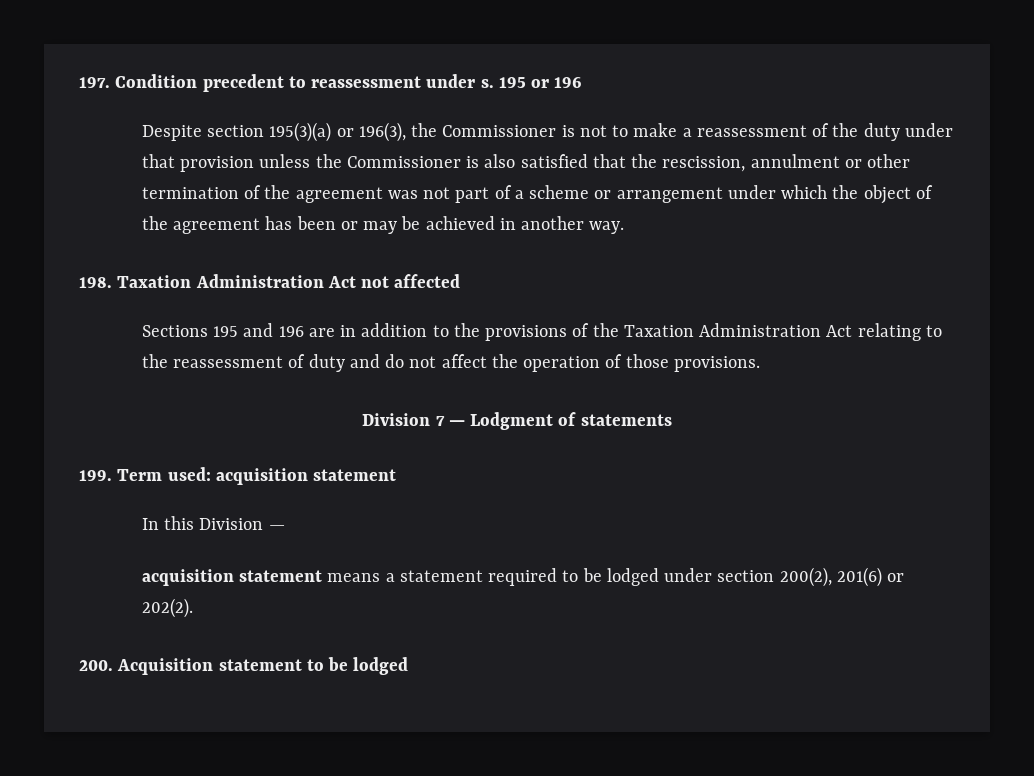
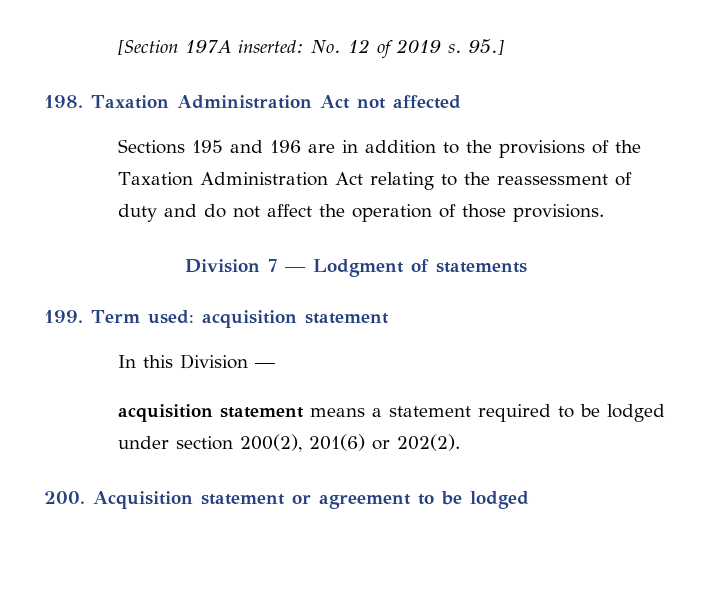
[79,74,583,92] [141,122,953,142] [141,154,911,172] [141,185,933,204] [141,216,625,234] 197. Condition precedent to reassessment under s. 195 or 196 // Despite section 195(3)(a) or 196(3), the Commissioner is not to make a reassessment of the duty under that provision unless the Commissioner is also satisfied that the rescission, annulment or other termination of the agreement was not part of a scheme or arrangement under which the object of the agreement has been or may be achieved in another way. -> [117,39,504,59] [Section 197A inserted: No. 12 of 2019 s. 95.]
(302, 665) none -> [292,494,411,509] or agreement

